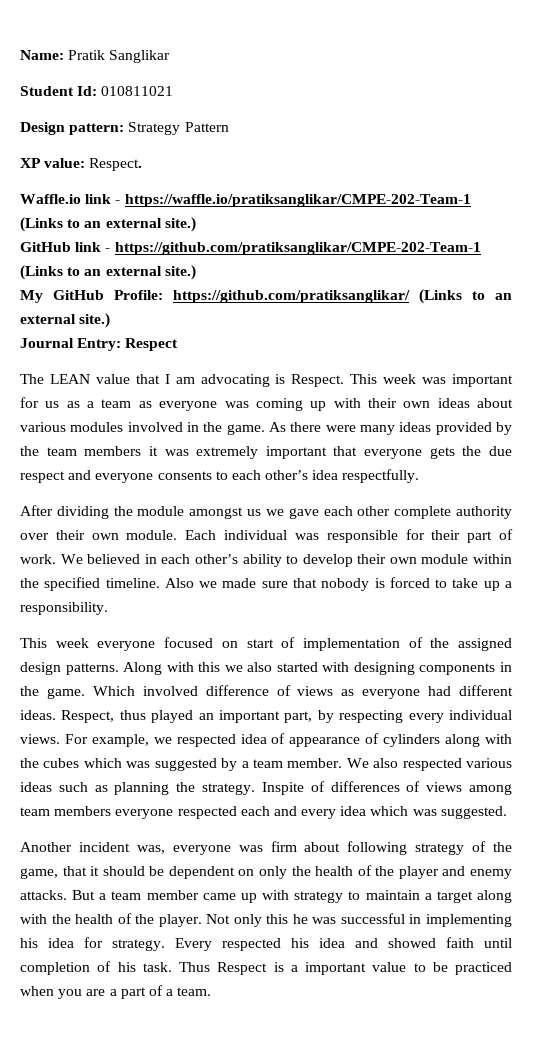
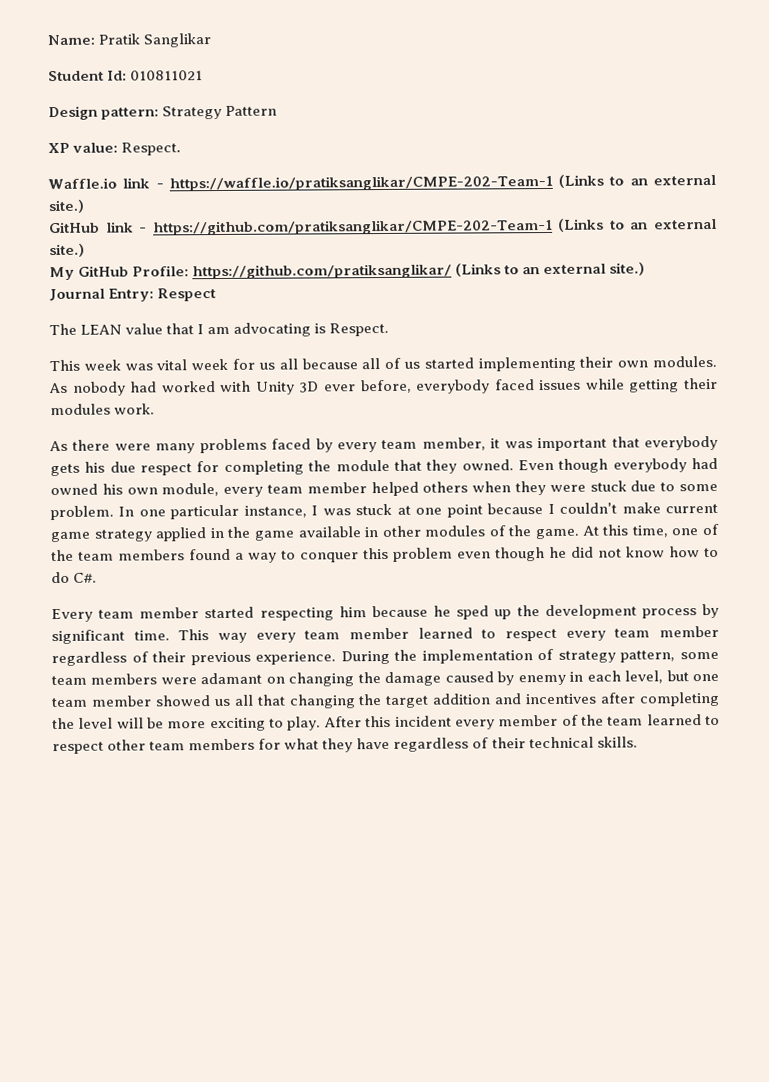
(345, 380) none -> (390, 329) //
[452,374,513,387] [20,397,513,411] [20,422,512,435] [20,446,512,459] [20,469,420,483] [20,505,512,519] [20,529,513,543] [20,554,512,567] [20,577,512,591] [20,602,108,615] [20,637,512,651] [20,662,512,675] [20,685,513,699] [20,710,512,723] [20,733,513,747] [20,758,512,771] [20,781,512,795] [20,806,507,819] [20,841,512,855] [20,865,512,879] [20,890,512,903] [20,913,512,927] [20,937,512,951] [20,961,512,975] [20,985,212,999] important for us as a team as everyone was coming up with their own ideas about various modules involved in the game. As there were many ideas provided by the team members it was extremely important that everyone gets the due respect and everyone consents to each other’s idea respectfully. // After dividing the module amongst us we gave each other complete authority over their own module. Each individual was responsible for their part of work. We believed in each other’s ability to develop their own module within the specified timeline. Also we made sure that nobody is forced to take up a responsibility. // This week everyone focused on start of implementation of the assigned design patterns. Along with this we also started with designing components in the game. Which involved difference of views as everyone had different ideas. Respect, thus played an important part, by respecting every individual views. For example, we respected idea of appearance of cylinders along with the cubes which was suggested by a team member. We also respected various ideas such as planning the strategy. Inspite of differences of views among team members everyone respected each and every idea which was suggested. // Another incident was, everyone was firm about following strategy of the game, that it should be dependent on only the health of the player and enemy attacks. But a team member came up with strategy to maintain a target along with the health of the player. Not only this he was successful in implementing his idea for strategy. Every respected his idea and showed faith until completion of his task. Thus Respect is a important value to be practiced when you are a part of a team. -> [156,355,717,372] [49,377,718,396] [50,403,156,416] [49,435,719,454] [50,457,719,477] [50,480,718,497] [50,502,718,521] [50,523,720,543] [51,546,719,563] [51,571,98,584] [51,603,719,623] [51,625,719,645] [51,648,719,667] [51,670,719,687] [51,691,720,709] [52,714,721,732] [52,736,638,755] vital week for us all because all of us started implementing their own modules. As nobody had worked with Unity 3D ever before, everybody faced issues while getting their modules work. // As there were many problems faced by every team member, it was important that everybody gets his due respect for completing the module that they owned. Even though everybody had owned his own module, every team member helped others when they were stuck due to some problem. In one particular instance, I was stuck at one point because I couldn't make current game strategy applied in the game available in other modules of the game. At this time, one of the team members found a way to conquer this problem even though he did not know how to do C#. // Every team member started respecting him because he sped up the development process by significant time. This way every team member learned to respect every team member regardless of their previous experience. During the implementation of strategy pattern, some team members were adamant on changing the damage caused by enemy in each level, but one team member showed us all that changing the target addition and incentives after completing the level will be more exciting to play. After this incident every member of the team learned to respect other team members for what they have regardless of their technical skills.

